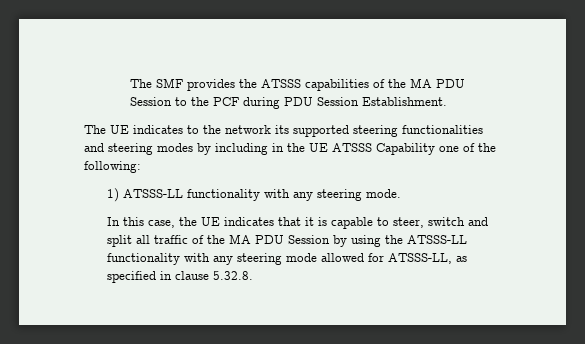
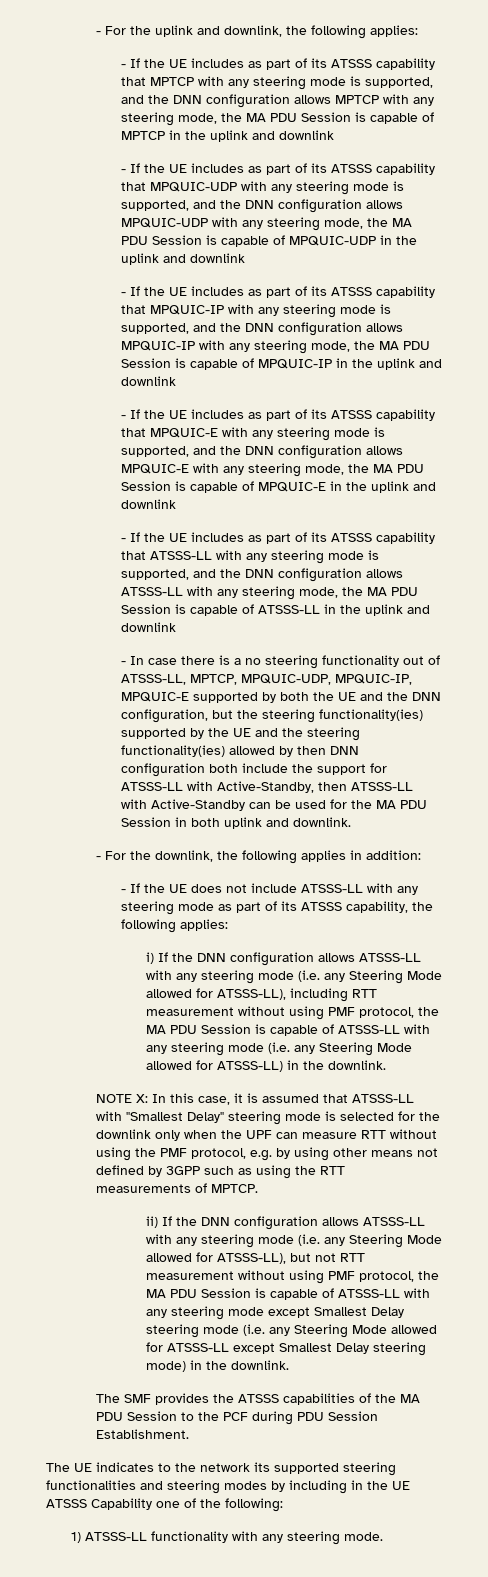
(130, 83) none -> [95,25,418,39] [120,58,435,70] [120,76,433,90] [120,94,434,108] [120,112,434,126] [120,130,334,142] [120,163,435,175] [120,181,404,195] [120,199,403,213] [120,217,412,231] [120,235,417,247] [120,253,245,265] [120,286,435,298] [120,304,391,318] [120,322,403,336] [120,340,430,354] [120,358,442,370] [120,376,176,386] [120,409,435,421] [120,427,385,441] [120,445,403,459] [120,463,424,477] [120,481,436,493] [120,499,176,509] [120,532,435,544] [120,550,379,564] [120,568,403,582] [120,586,418,600] [120,604,430,616] [120,622,176,632] [120,655,440,669] [120,674,412,685] [120,692,441,703] [120,709,423,723] [120,727,360,741] [120,745,359,757] [120,763,387,777] [120,781,413,793] [120,799,427,811] [120,817,351,829] [95,850,421,864] [120,883,418,895] [120,901,433,915] [120,919,228,933] [145,952,421,966] [145,970,442,984] [145,988,377,1002] [145,1006,439,1020] [145,1024,430,1036] [145,1042,412,1056] [145,1060,386,1072] [95,1093,414,1105] [95,1111,440,1125] [95,1129,437,1141] [95,1147,438,1161] [95,1165,345,1179] [95,1183,258,1193] [145,1216,425,1230] [145,1234,442,1248] [145,1252,365,1264] [145,1270,439,1284] [145,1288,430,1300] [145,1306,404,1320] [145,1324,437,1338] [145,1342,426,1356] [145,1360,289,1372] - For the uplink and downlink, the following applies: // - If the UE includes as part of its ATSSS capability that MPTCP with any steering mode is supported, and the DNN configuration allows MPTCP with any steering mode, the MA PDU Session is capable of MPTCP in the uplink and downlink // - If the UE includes as part of its ATSSS capability that MPQUIC-UDP with any steering mode is supported, and the DNN configuration allows MPQUIC-UDP with any steering mode, the MA PDU Session is capable of MPQUIC-UDP in the uplink and downlink // - If the UE includes as part of its ATSSS capability that MPQUIC-IP with any steering mode is supported, and the DNN configuration allows MPQUIC-IP with any steering mode, the MA PDU Session is capable of MPQUIC-IP in the uplink and downlink // - If the UE includes as part of its ATSSS capability that MPQUIC-E with any steering mode is supported, and the DNN configuration allows MPQUIC-E with any steering mode, the MA PDU Session is capable of MPQUIC-E in the uplink and downlink // - If the UE includes as part of its ATSSS capability that ATSSS-LL with any steering mode is supported, and the DNN configuration allows ATSSS-LL with any steering mode, the MA PDU Session is capable of ATSSS-LL in the uplink and downlink // - In case there is a no steering functionality out of ATSSS-LL, MPTCP, MPQUIC-UDP, MPQUIC-IP, MPQUIC-E supported by both the UE and the DNN configuration, but the steering functionality(ies) supported by the UE and the steering functionality(ies) allowed by then DNN configuration both include the support for ATSSS-LL with Active-Standby, then ATSSS-LL with Active-Standby can be used for the MA PDU Session in both uplink and downlink. // - For the downlink, the following applies in addition: // - If the UE does not include ATSSS-LL with any steering mode as part of its ATSSS capability, the following applies: // i) If the DNN configuration allows ATSSS-LL with any steering mode (i.e. any Steering Mode allowed for ATSSS-LL), including RTT measurement without using PMF protocol, the MA PDU Session is capable of ATSSS-LL with any steering mode (i.e. any Steering Mode allowed for ATSSS-LL) in the downlink. // NOTE X: In this case, it is assumed that ATSSS-LL with "Smallest Delay" steering mode is selected for the downlink only when the UPF can measure RTT without using the PMF protocol, e.g. by using other means not defined by 3GPP such as using the RTT measurements of MPTCP. // ii) If the DNN configuration allows ATSSS-LL with any steering mode (i.e. any Steering Mode allowed for ATSSS-LL), but not RTT measurement without using PMF protocol, the MA PDU Session is capable of ATSSS-LL with any steering mode except Smallest Delay steering mode (i.e. any Steering Mode allowed for ATSSS-LL except Smallest Delay steering mode) in the downlink. //
[107,217,489,229] [107,234,468,247] [107,253,468,265] [107,271,254,283] // In this case, the UE indicates that it is capable to steer, switch and split all traffic of the MA PDU Session by using the ATSSS-LL functionality with any steering mode allowed for ATSSS-LL, as specified in clause 5.32.8. -> (383, 1536) none

